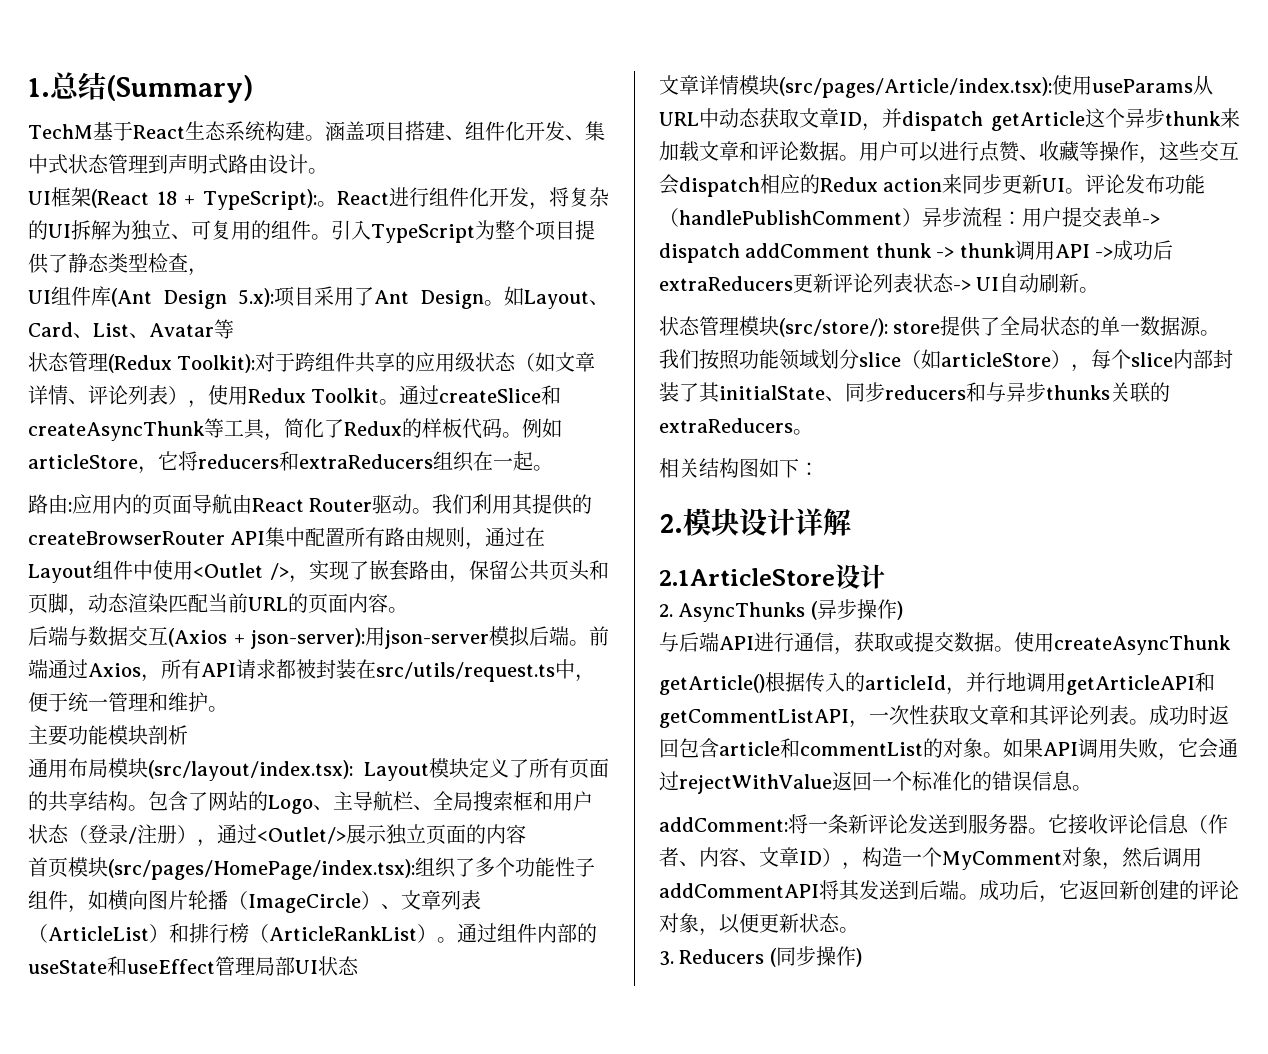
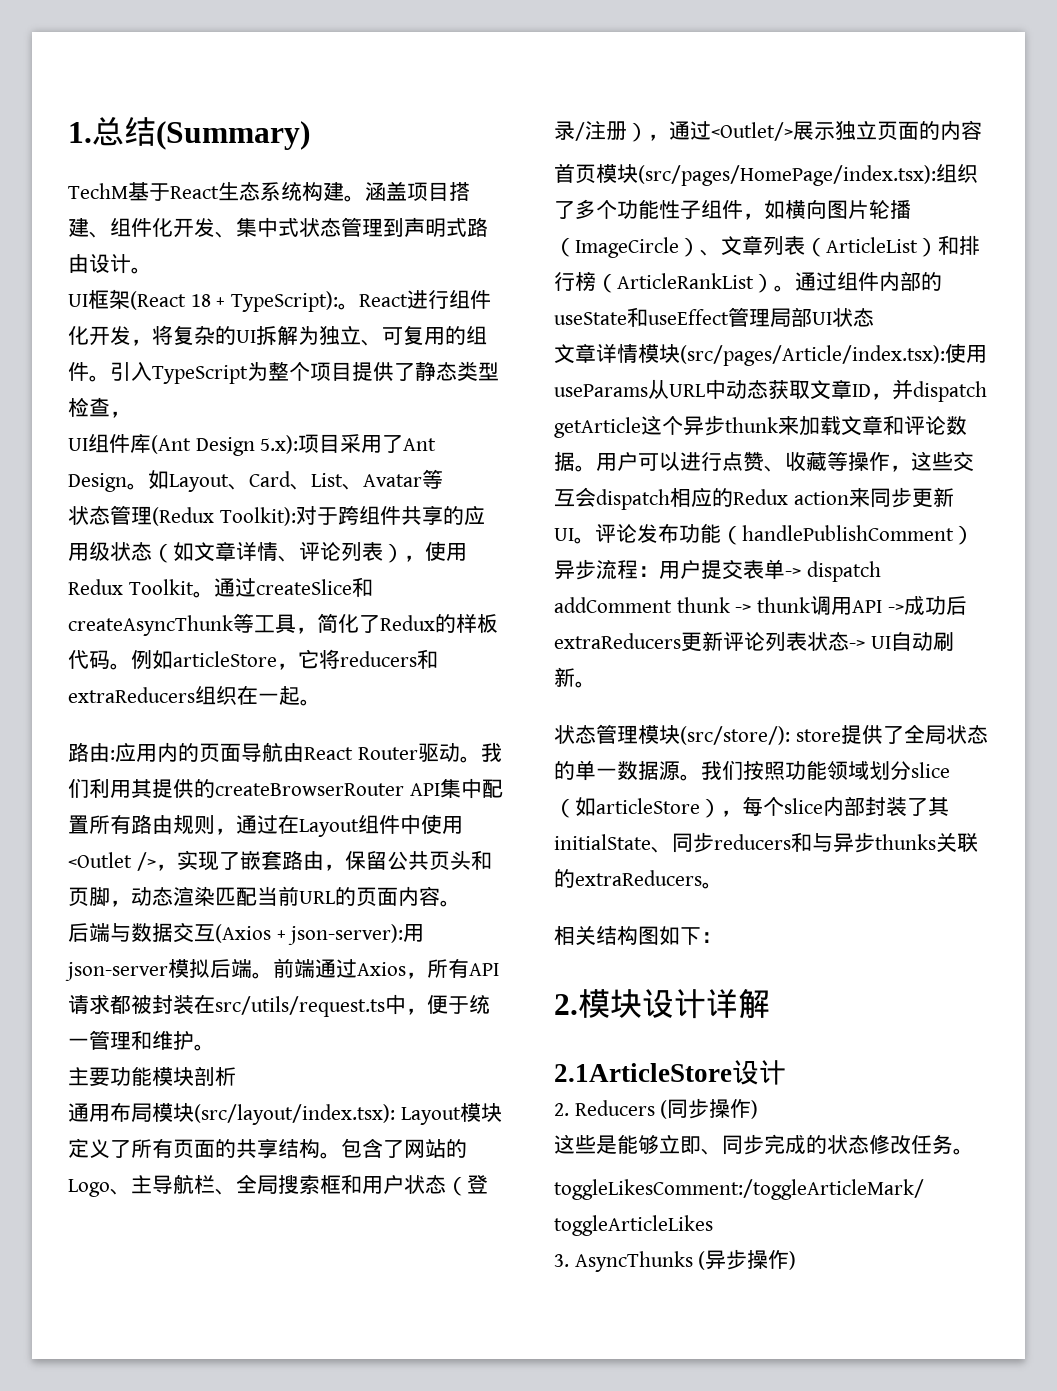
(673, 610) none -> [574,1098,759,1119] [554,1134,974,1155] [554,1179,924,1200] [554,1215,713,1236] [554,1254,569,1267] Reducers (同步操作) // 这些是能够立即、同步完成的状态修改任务。 // toggleLikesComment:/toggleArticleMark/ toggleArticleLikes // 3.
[659,632,1231,655] [659,672,1215,695] [659,705,1229,728] [659,738,1238,761] [659,771,1092,794] [659,814,1228,835] [659,847,1202,870] [659,880,1239,903] [659,913,859,936] [659,946,862,967] // 与后端API进行通信，获取或提交数据。使用createAsyncThunk // getArticle()根据传入的articleId，并行地调用getArticleAPI和getCommentListAPI，一次性获取文章和其评论列表。成功时返回包含article和commentList的对象。如果API调用失败，它会通过rejectWithValue返回一个标准化的错误信息。 // addComment:将一条新评论发送到服务器。它接收评论信息（作者、内容、文章ID），构造一个MyComment对象，然后调用addCommentAPI将其发送到后端。成功后，它返回新创建的评论对象，以便更新状态。 // 3. Reducers (同步操作) -> (797, 1260) none

